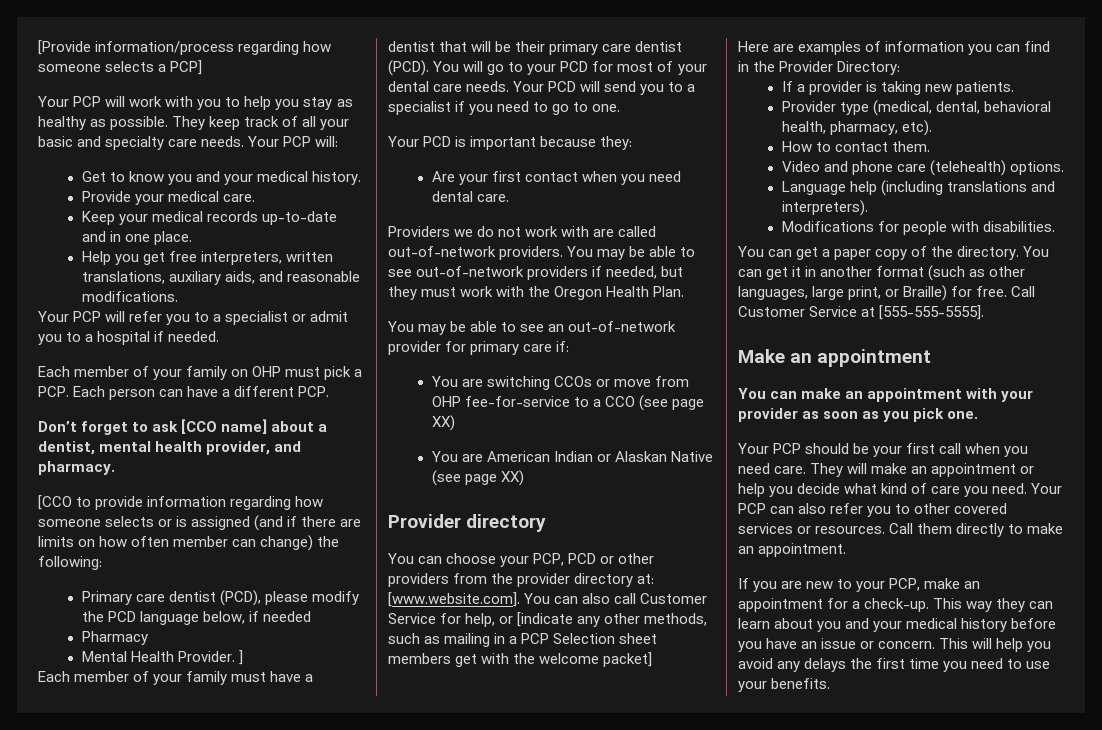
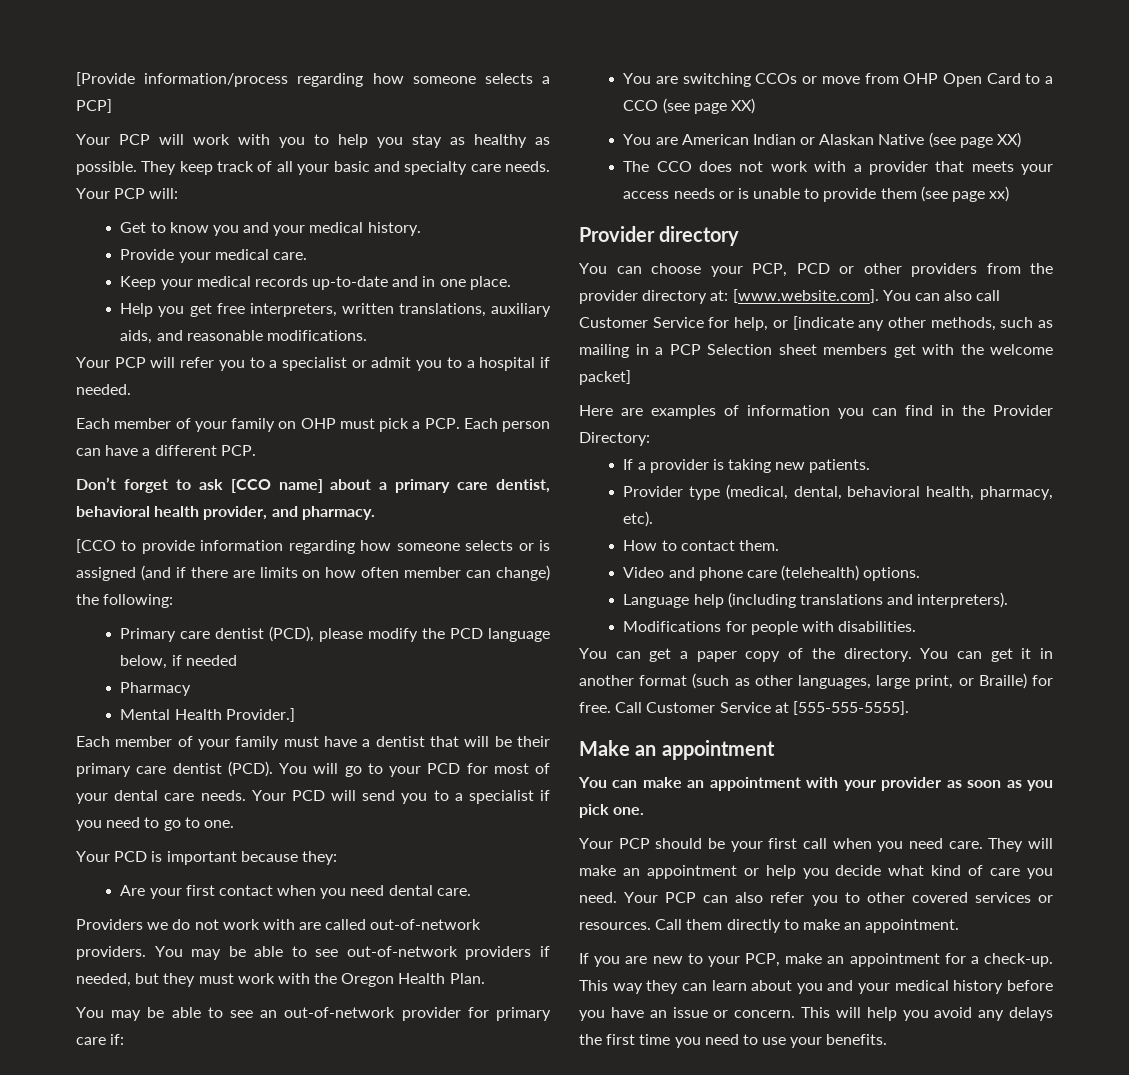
[38,441,152,455] dentist, mental -> [395,479,550,493] [76,506,150,517] primary care dentist, behavioral
[177,650,243,665] Provider. ] -> [225,708,295,722] Provider.]
[464,396,570,407] fee-for-service -> [942,73,1021,87] Open Card
(524, 478) none -> [623,161,1053,175] [623,186,1010,202] // The CCO does not work with a provider that meets your access needs or is unable to provide them (see page xx)

